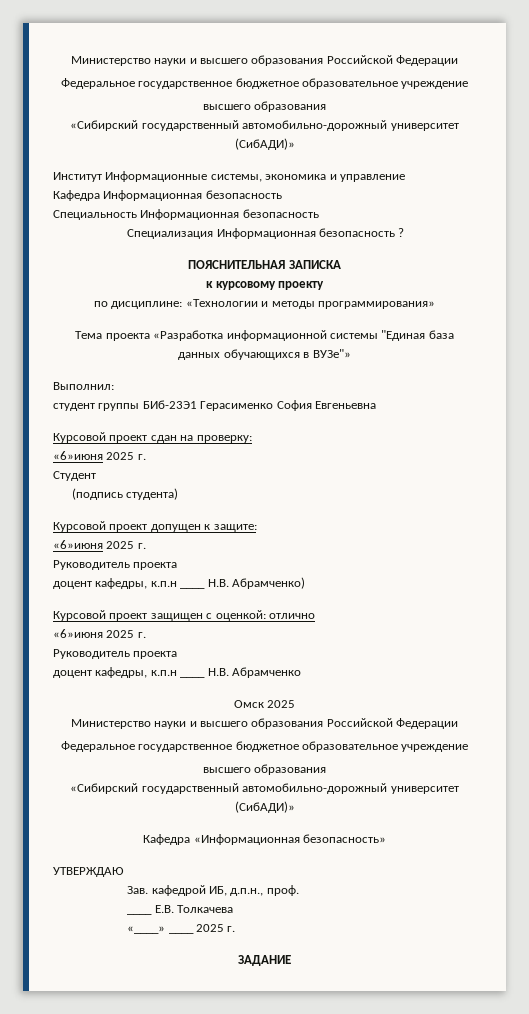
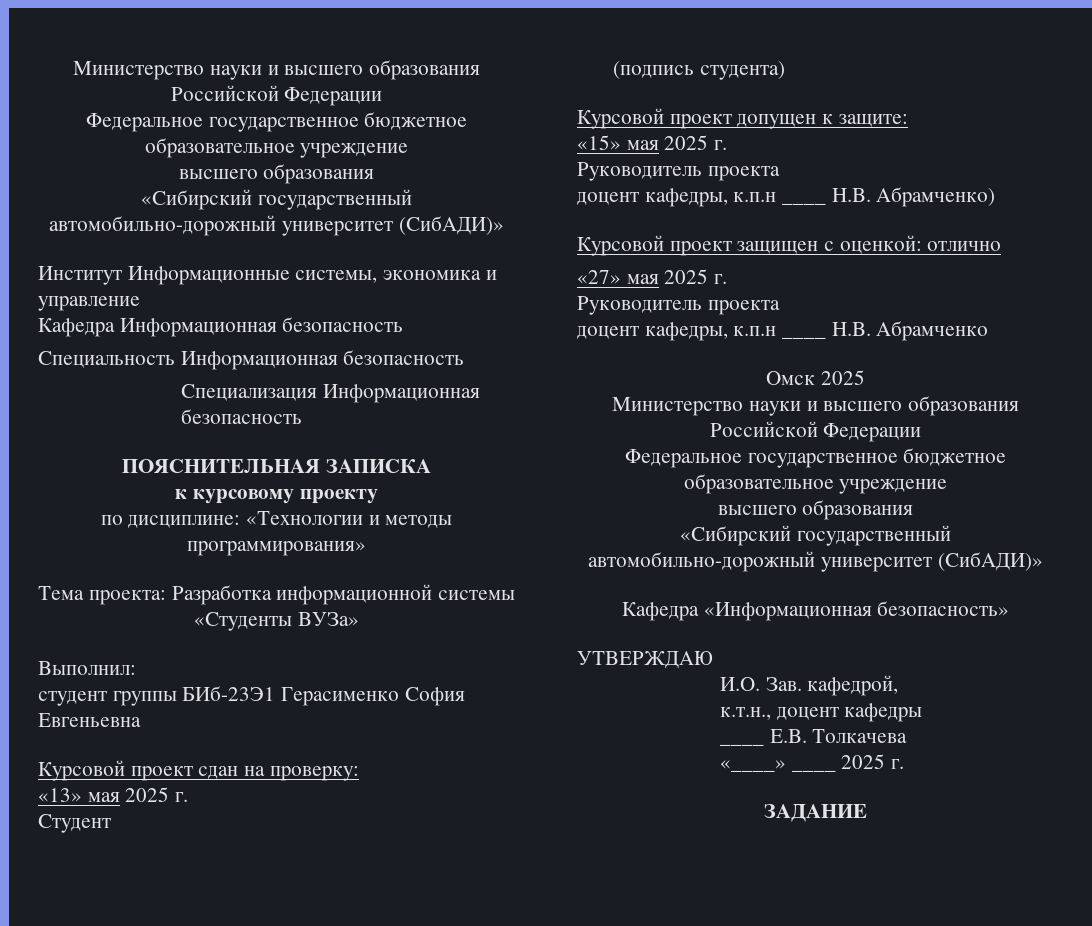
[398,228,405,237] ? -> (303, 416) none
[105,330,454,341] [178,349,351,360] проекта «Разработка информационной системы "Единая база данных обучающихся в ВУЗе"» -> [88,584,515,605] [194,612,359,631] проекта: Разработка информационной системы «Студенты ВУЗа»
[53,451,103,460] «6»июня -> [38,788,120,802] «13» мая
[53,540,103,549] «6»июня -> [577,135,659,150] «15» мая
[53,629,103,638] «6»июня -> [577,270,659,284] «27» мая
[127,885,299,896] Зав. кафедрой ИБ, д.п.н., проф. -> [720,675,899,696] [720,703,923,722] И.О. Зав. кафедрой, // к.т.н., доцент кафедры

